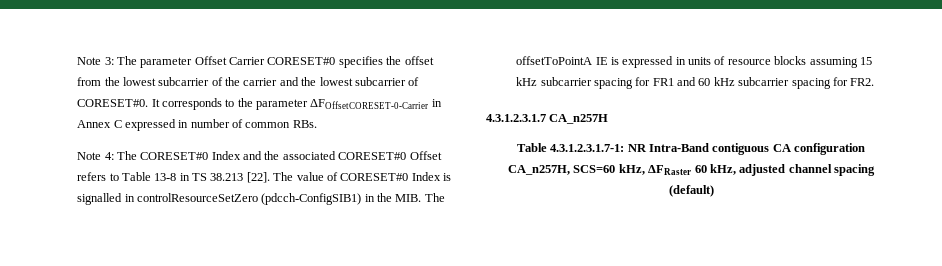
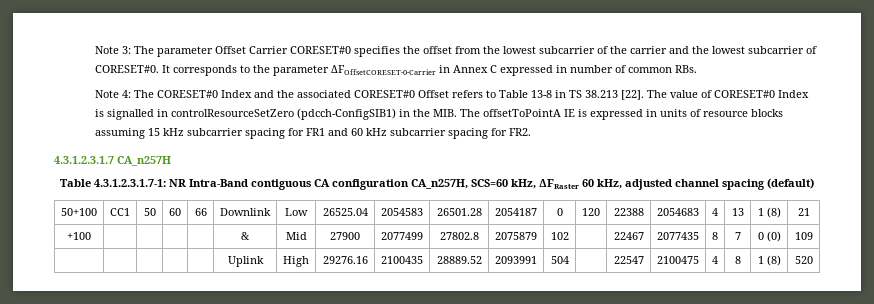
(714, 191) none -> [61,208,97,216] [110,208,130,216] [143,208,156,216] [169,208,181,216] [194,208,207,216] [220,208,271,216] [285,208,308,216] [322,208,368,216] [381,208,423,216] [436,208,482,216] [495,208,537,216] [556,208,563,216] [582,208,600,216] [613,208,644,216] [657,208,699,216] [712,208,718,216] [731,208,744,216] [757,207,781,218] [797,208,810,216] [67,232,91,240] [241,232,250,240] [285,232,307,240] [330,232,360,240] [381,232,423,240] [439,232,479,240] [495,232,537,240] [550,232,569,240] [613,232,644,240] [657,232,699,240] [712,232,718,240] [734,232,741,240] [757,231,781,242] [794,232,813,240] [227,256,264,267] [283,256,309,267] [322,256,368,264] [381,256,423,264] [436,256,482,264] [495,256,537,264] [550,256,569,264] [613,256,644,264] [657,256,699,264] [712,256,718,264] [734,256,741,264] [757,255,781,266] [794,256,813,264] // 50+100 | CC1 | 50 | 60 | 66 | Downlink | Low | 26525.04 | 2054583 | 26501.28 | 2054187 | 0 | 120 | 22388 | 2054683 | 4 | 13 | 1 (8) | 21 // +100 | | | | | & | Mid | 27900 | 2077499 | 27802.8 | 2075879 | 102 | | 22467 | 2077435 | 8 | 7 | 0 (0) | 109 // | | | | | Uplink | High | 29276.16 | 2100435 | 28889.52 | 2093991 | 504 | | 22547 | 2100475 | 4 | 8 | 1 (8) | 520

